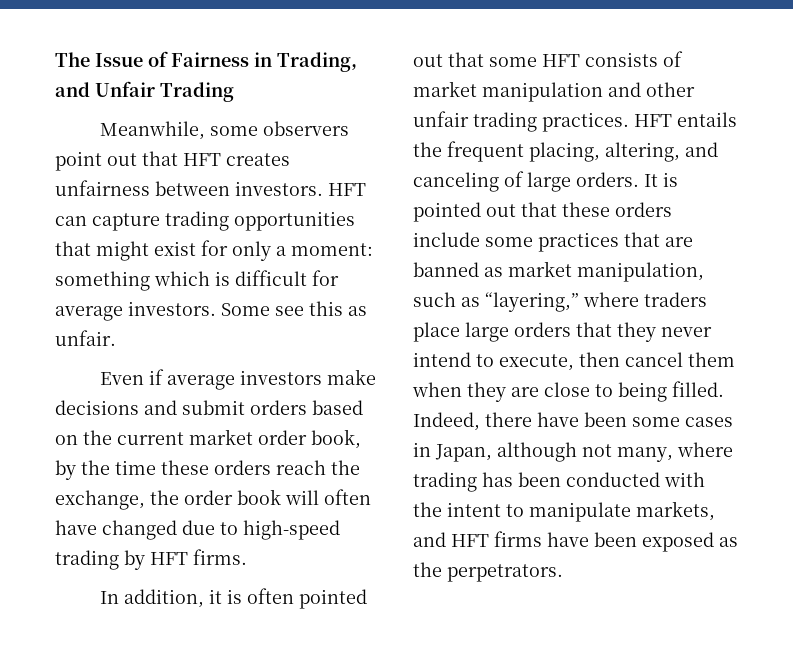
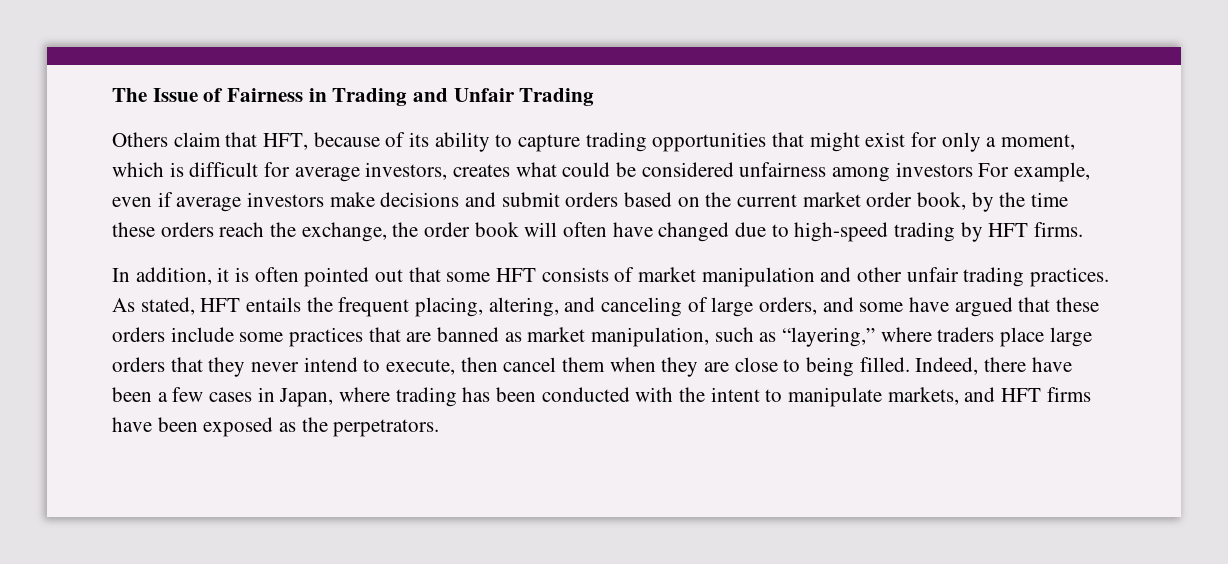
[277,52,357,72] Trading, -> [332,88,408,106] Trading
[99,121,349,140] [55,151,290,171] [55,180,366,196] [55,216,87,226] Meanwhile, some observers point out that HFT creates unfairness between investors. HFT can -> [112,132,513,152] Others claim that HFT, because of its ability to
[291,243,373,256] [55,271,150,291] moment: something -> [1001,134,1076,150] moment,
[128,301,367,316] [55,330,116,346] [99,372,144,385] investors. Some see this as unfair. // Even -> [365,162,1091,182] [112,197,152,207] investors, creates what could be considered unfairness among investors For example, even
(629, 122) none -> [112,297,195,315] As stated,
[576,172,678,187] [413,202,516,222] orders. It is pointed out -> [759,297,1013,317] orders, and some have argued
[632,417,680,427] some -> [157,387,204,402] a few
[497,442,673,462] although not many, -> (334, 397) none

